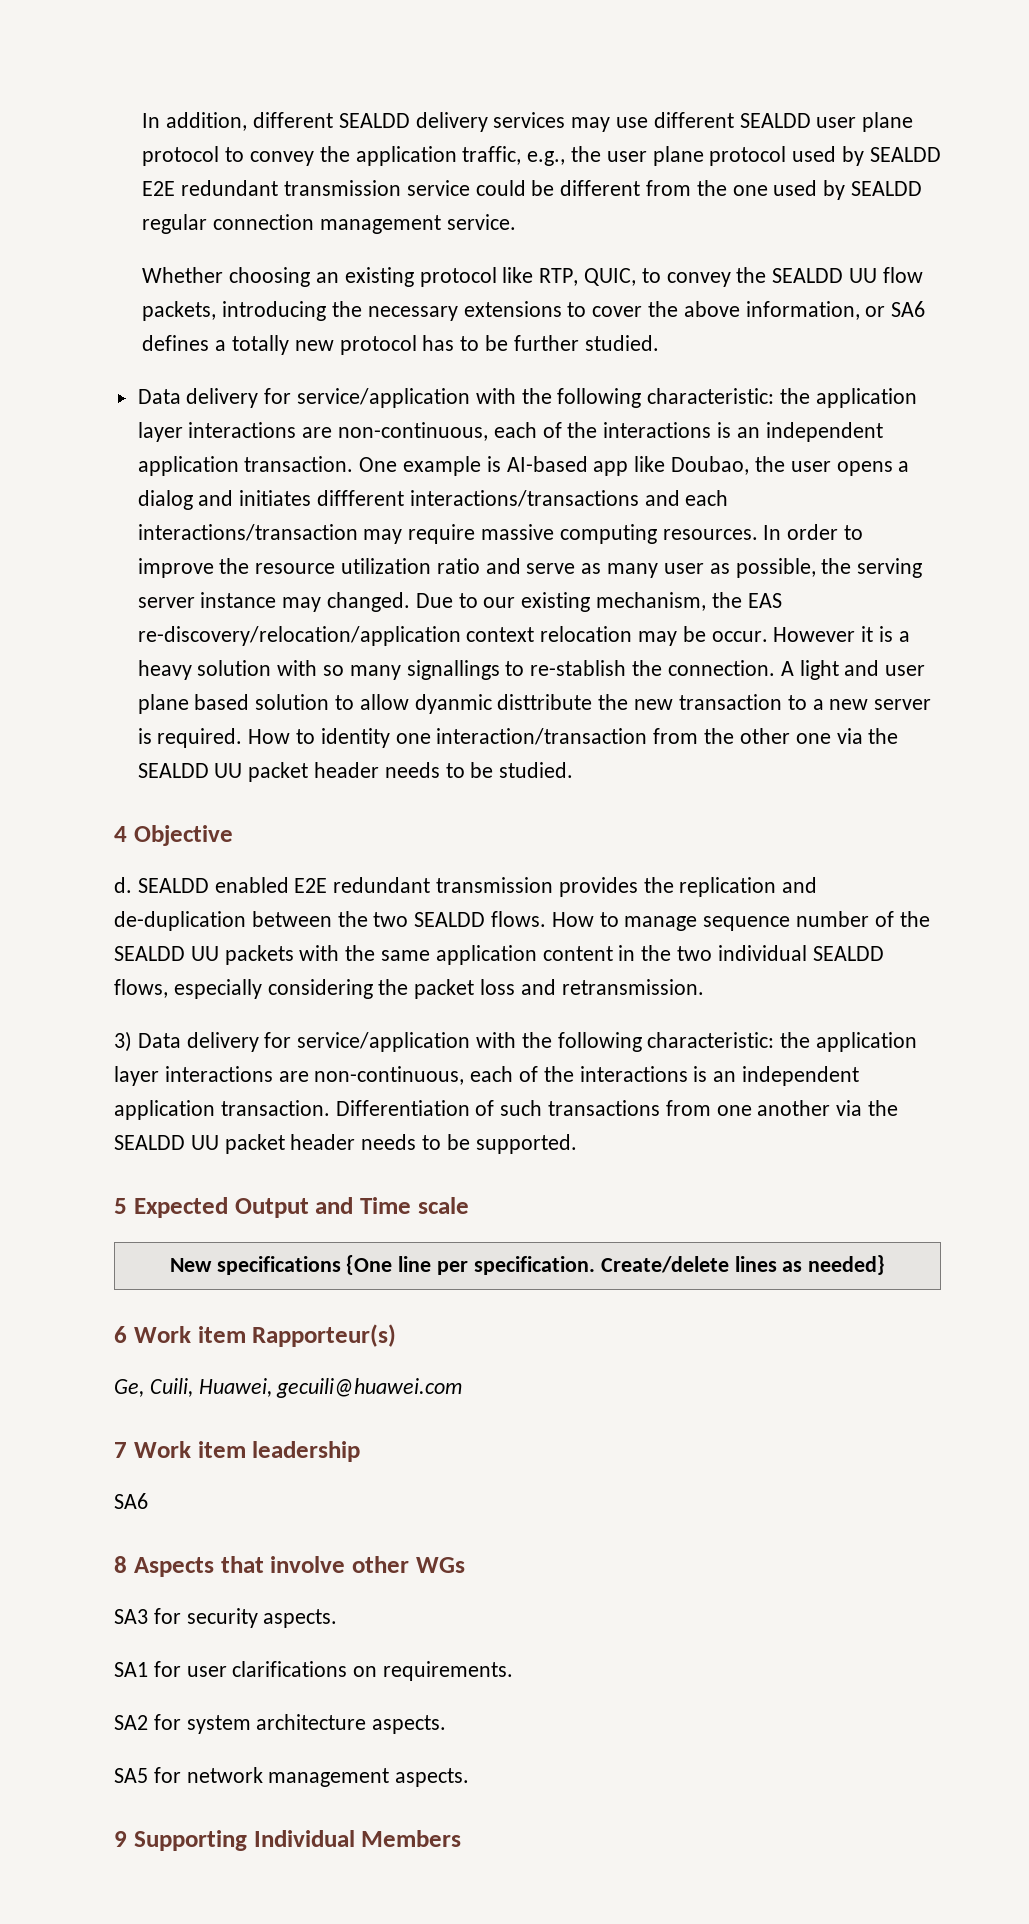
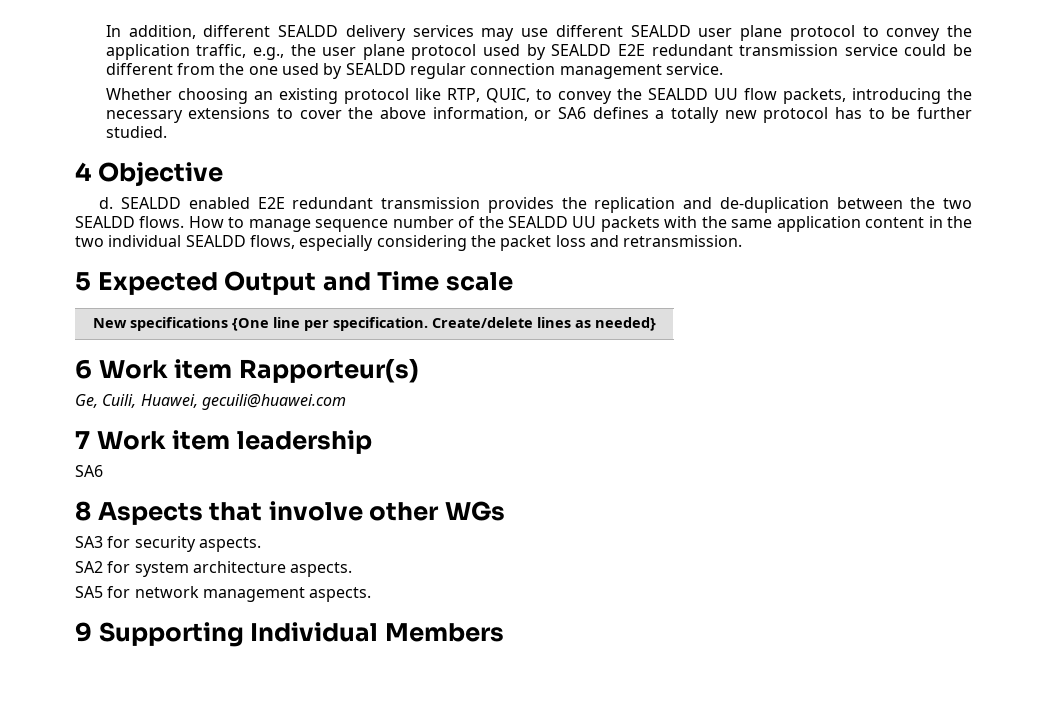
[137,388,917,408] [137,422,883,442] [137,456,910,476] [137,490,729,510] [137,524,864,544] [137,558,923,578] [137,592,782,612] [137,626,910,646] [137,660,926,680] [137,694,932,714] [137,728,899,748] [137,762,574,782] // Data delivery for service/application with the following characteristic: the application layer interactions are non-continuous, each of the interactions is an independent application transaction. One example is AI-based app like Doubao, the user opens a dialog and initiates diffferent interactions/transactions and each interactions/transaction may require massive computing resources. In order to improve the resource utilization ratio and serve as many user as possible, the serving server instance may changed. Due to our existing mechanism, the EAS re-discovery/relocation/application context relocation may be occur. However it is a heavy solution with so many signallings to re-stablish the connection. A light and user plane based solution to allow dyanmic disttribute the new transaction to a new server is required. How to identity one interaction/transaction from the other one via the SEALDD UU packet header needs to be studied. -> (167, 132) none
[114,1031,918,1052] [114,1066,860,1086] [114,1100,899,1120] [114,1134,577,1154] // 3) Data delivery for service/application with the following characteristic: the application layer interactions are non-continuous, each of the interactions is an independent application transaction. Differentiation of such transactions from one another via the SEALDD UU packet header needs to be supported. -> (743, 241) none
[114,1661,514,1681] // SA1 for user clarifications on requirements. -> (261, 544) none

